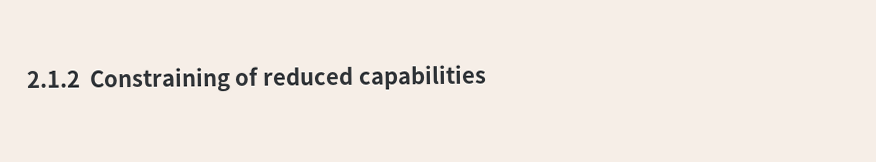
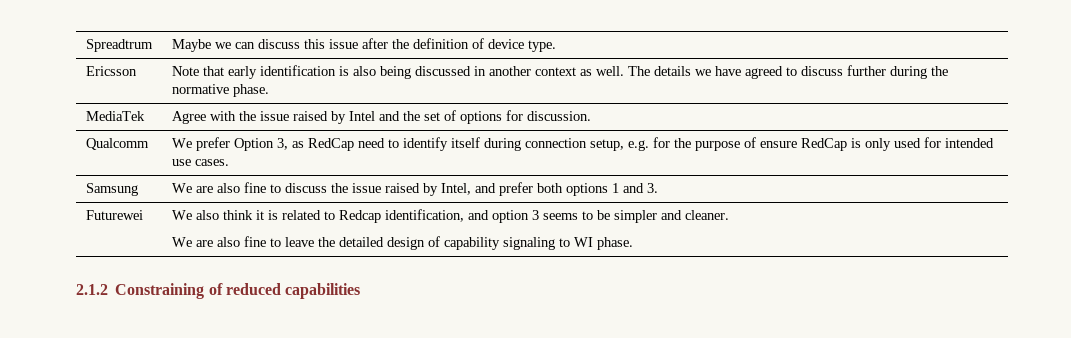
(26, 79) none -> [85,39,153,52] [171,38,556,52] [85,66,137,76] [171,65,948,79] [171,84,269,97] [85,111,145,121] [171,110,591,124] [85,138,149,150] [171,137,994,151] [171,159,229,166] [85,183,138,196] [171,182,658,196] [85,210,143,220] [171,209,729,223] [171,236,633,250] Spreadtrum | Maybe we can discuss this issue after the definition of device type. // Ericsson | Note that early identification is also being discussed in another context as well. The details we have agreed to discuss further during the normative phase. // MediaTek | Agree with the issue raised by Intel and the set of options for discussion. // Qualcomm | We prefer Option 3, as RedCap need to identify itself during connection setup, e.g. for the purpose of ensure RedCap is only used for intended use cases. // Samsung | We are also fine to discuss the issue raised by Intel, and prefer both options 1 and 3. // Futurewei | We also think it is related to Redcap identification, and option 3 seems to be simpler and cleaner. // We are also fine to leave the detailed design of capability signaling to WI phase. //

